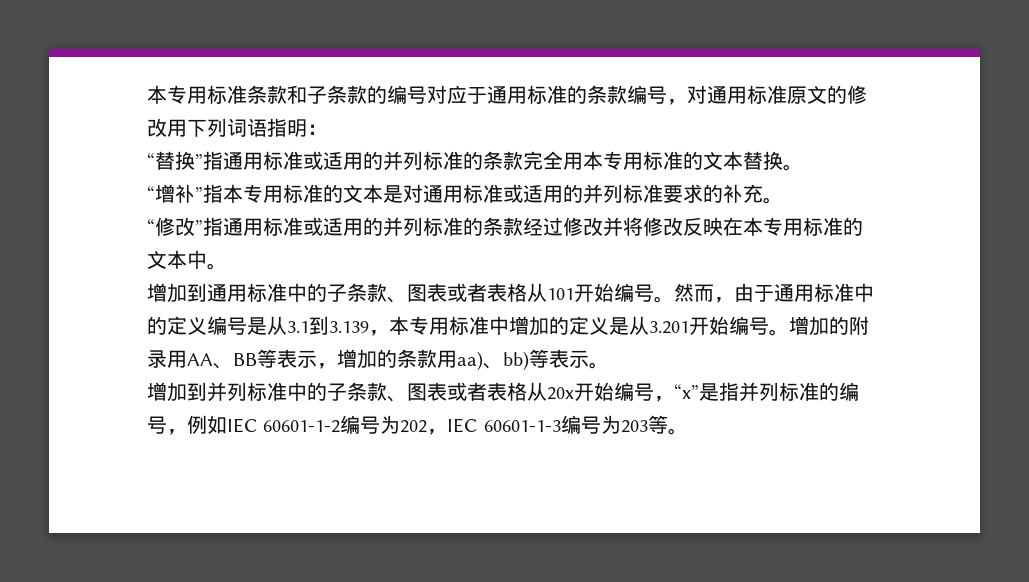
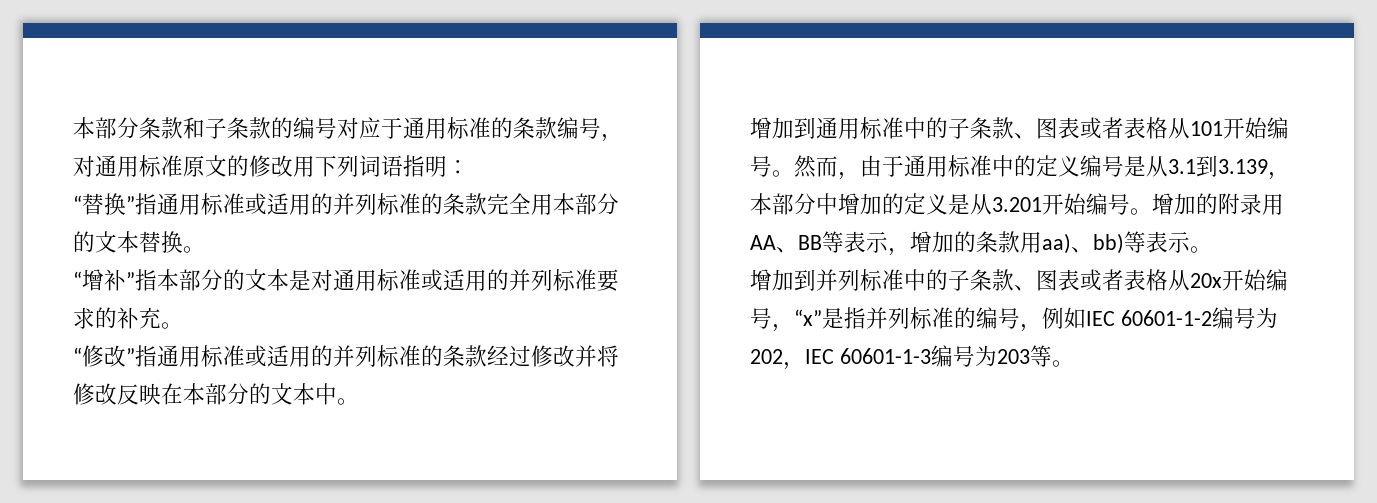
[147,85,247,104] 本专用标准 -> [73,117,139,139] 本部分
[603,151,683,170] 专用标准 -> [575,193,619,215] 部分
[243,184,323,203] 专用标准 -> [179,269,223,291] 部分
[763,217,843,236] 专用标准 -> [205,383,249,405] 部分
[409,316,489,335] 专用标准 -> [772,193,816,215] 部分

